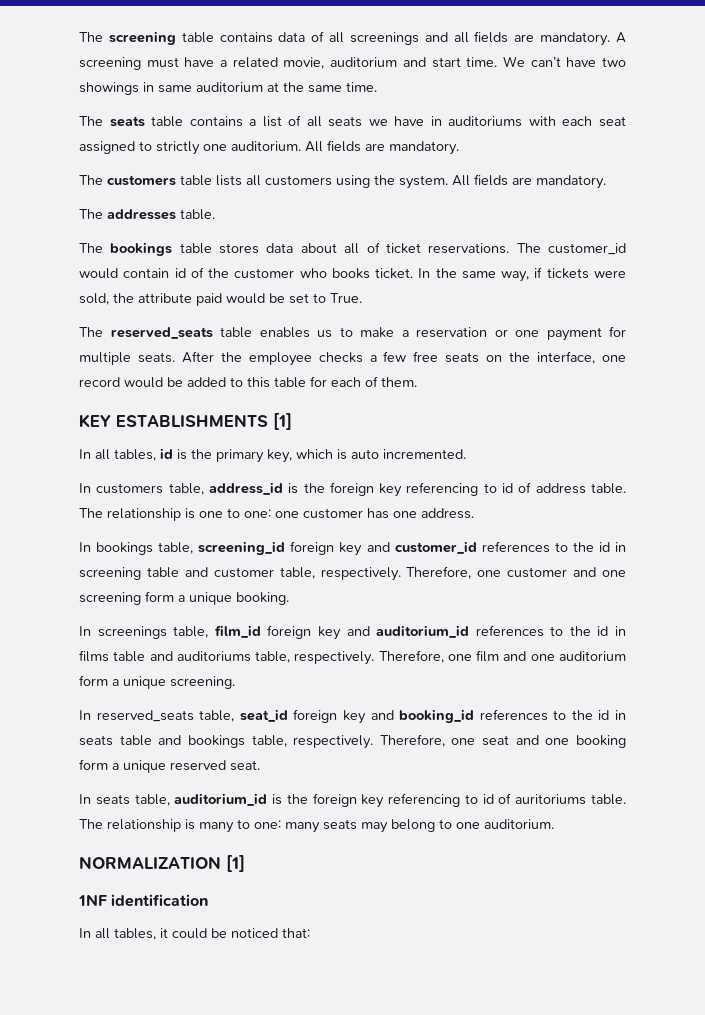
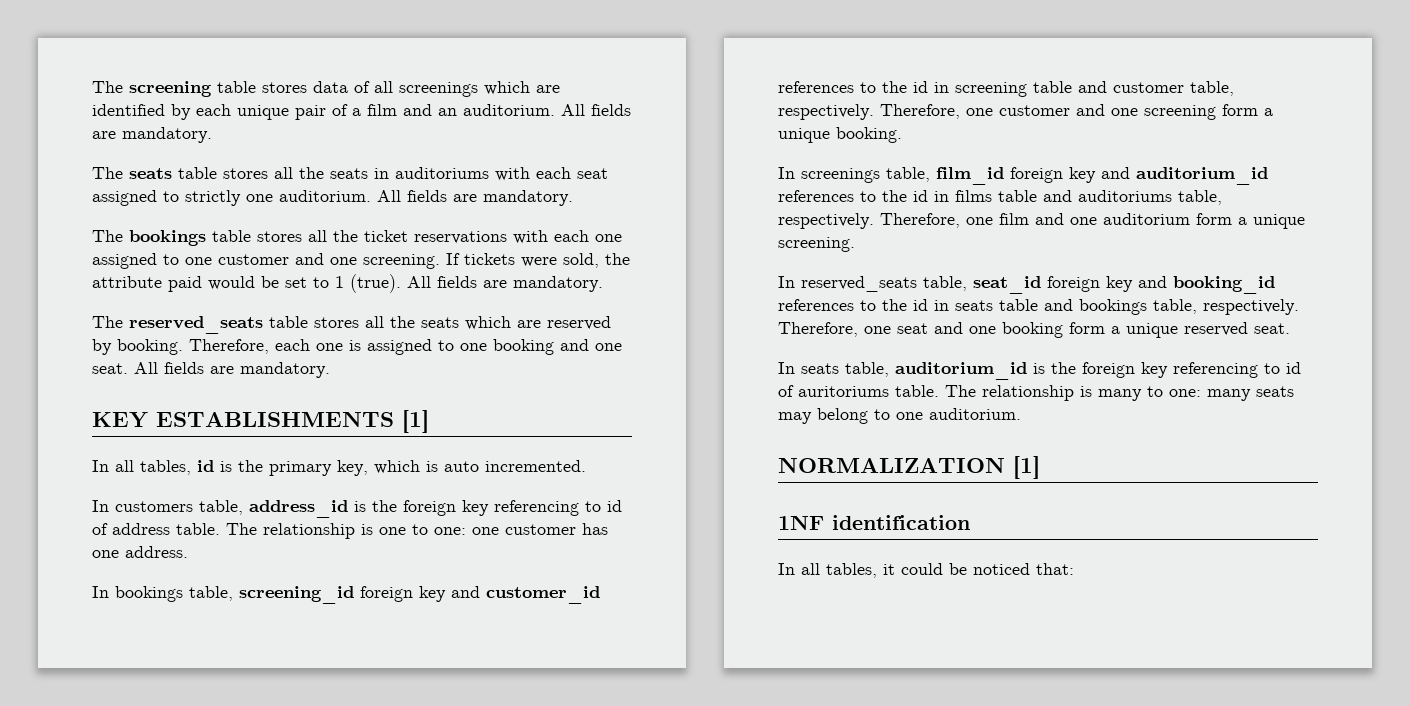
[219,32,273,43] contains -> [262,82,307,93] stores
[424,31,626,46] [79,56,626,70] [79,82,377,95] [79,115,425,127] and all fields are mandatory. A screening must have a related movie, auditorium and start time. We can’t have two showings in same auditorium at the same time. // The seats table contains a list of all seats we have -> [484,81,560,95] [92,104,631,120] [92,127,212,143] [92,167,368,179] which are identified by each unique pair of a film and an auditorium. All fields are mandatory. // The seats table stores all the seats
[107,174,606,189] [79,209,215,220] [79,242,627,256] [79,267,543,282] customers table lists all customers using the system. All fields are mandatory. // The addresses table. // The bookings table stores data about all of ticket reservations. The customer_id would contain id of the customer who books ticket. In the same way, if -> [129,230,622,246] [92,253,460,269] bookings table stores all the ticket reservations with each one assigned to one customer and one screening. If
[330,293,362,303] [79,326,626,341] [79,351,626,366] [79,376,417,388] True. // The reserved_seats table enables us to make a reservation or one payment for multiple seats. After the employee checks a few free seats on the interface, one record would be added to this table for each of them. -> [335,274,603,293] [92,316,611,334] [92,339,622,355] [92,362,330,378] 1 (true). All fields are mandatory. // The reserved_seats table stores all the seats which are reserved by booking. Therefore, each one is assigned to one booking and one seat. All fields are mandatory.

